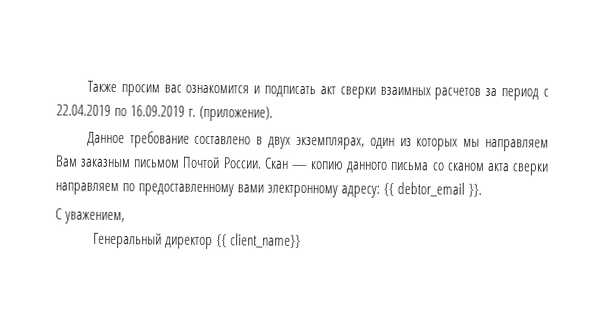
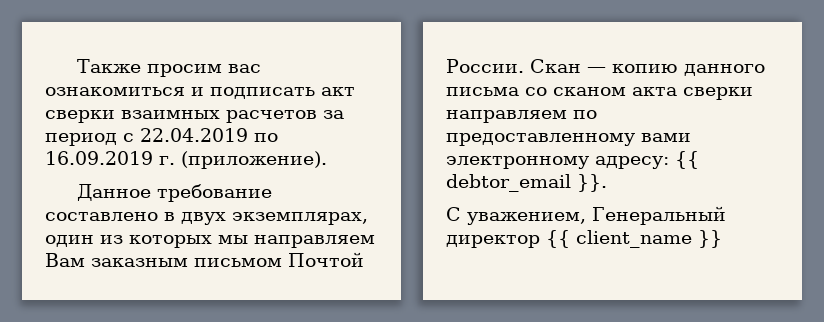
[185,84,250,94] ознакомится -> [45,87,185,96] ознакомиться
(126, 218) // -> (586, 218) none
[230,233,302,248] client_name}} -> [576,230,722,248] client_name }}

